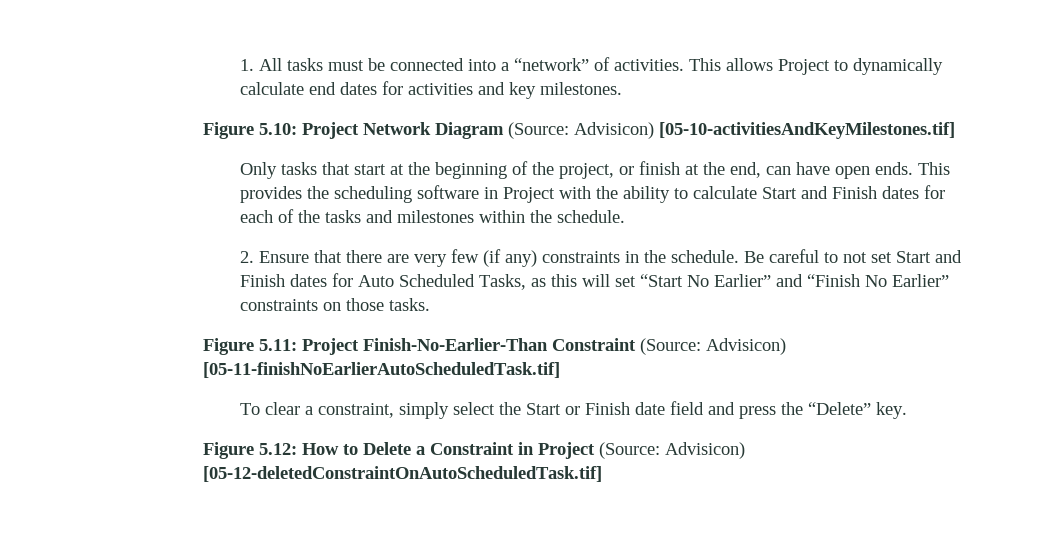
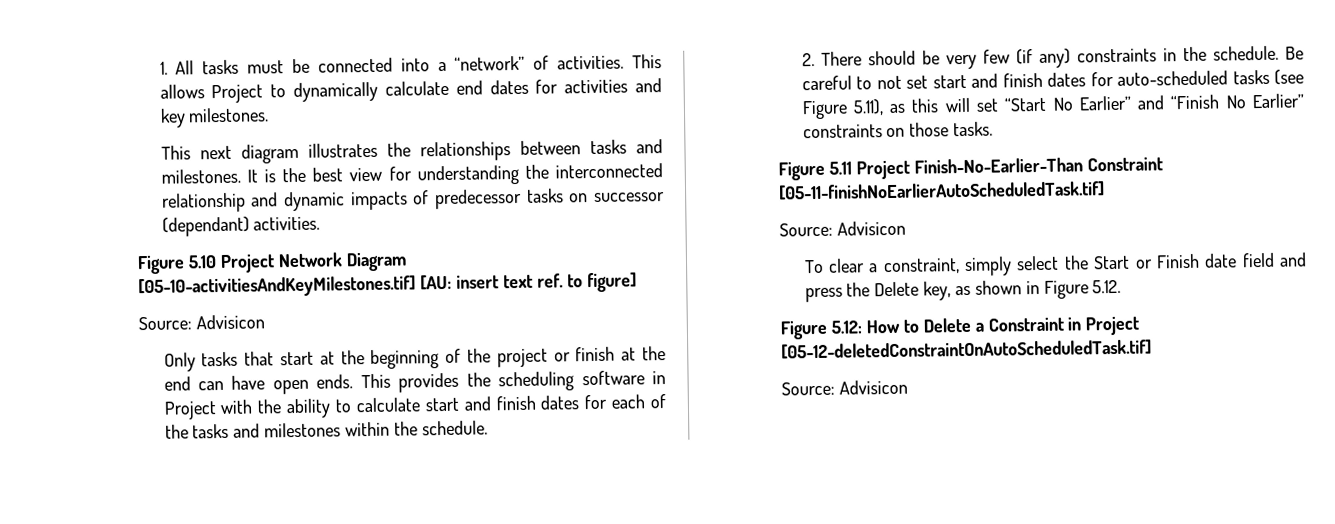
[203,122,298,139] // Figure 5.10: -> [160,139,663,164] [160,163,663,186] [161,188,666,213] [161,216,321,237] [137,254,218,275] // This next diagram illustrates the relationships between tasks and milestones. It is the best view for understanding the interconnected relationship and dynamic impacts of predecessor tasks on successor (dependant) activities. // Figure 5.10
[508,122,655,139] (Source: Advisicon) -> (407, 261) none
(956, 130) none -> [420,272,637,293] [138,314,266,331] [AU: insert text ref. to figure] // Source: Advisicon
[559,163,615,179] project, -> [496,348,548,368] project
[730,162,762,178] end, -> [163,376,191,391] end
[762,186,878,199] Start and Finish -> [424,395,536,412] start and finish
[259,250,410,263] Ensure that there are -> [820,50,940,66] There should be
[896,250,963,263] [240,273,527,290] Start and Finish dates for Auto Scheduled Tasks, -> [932,69,1304,89] [801,99,884,120] start and finish dates for auto-scheduled tasks (see Figure 5.11),
[259,339,298,351] 5.11: -> [829,161,853,175] 5.11
[640,338,787,355] (Source: Advisicon) -> (1163, 164) none
(561, 370) none -> [779,220,907,237] // Source: Advisicon
[808,402,908,419] “Delete” key. -> [874,279,1122,301] Delete key, as shown in Figure 5.12.
[599,442,746,459] (Source: Advisicon) -> (1141, 325) none
(603, 474) none -> [781,379,909,396] // Source: Advisicon

